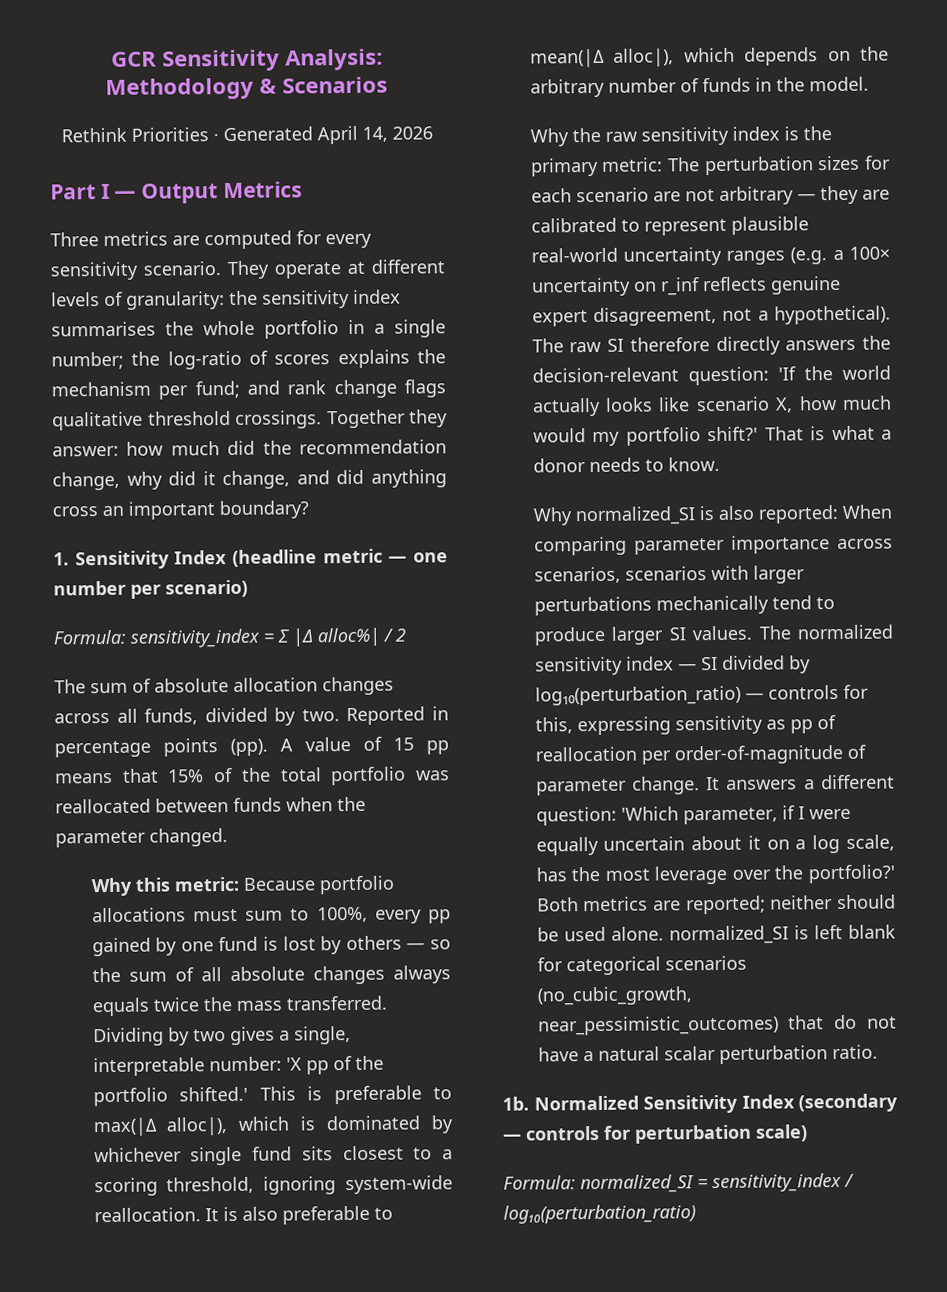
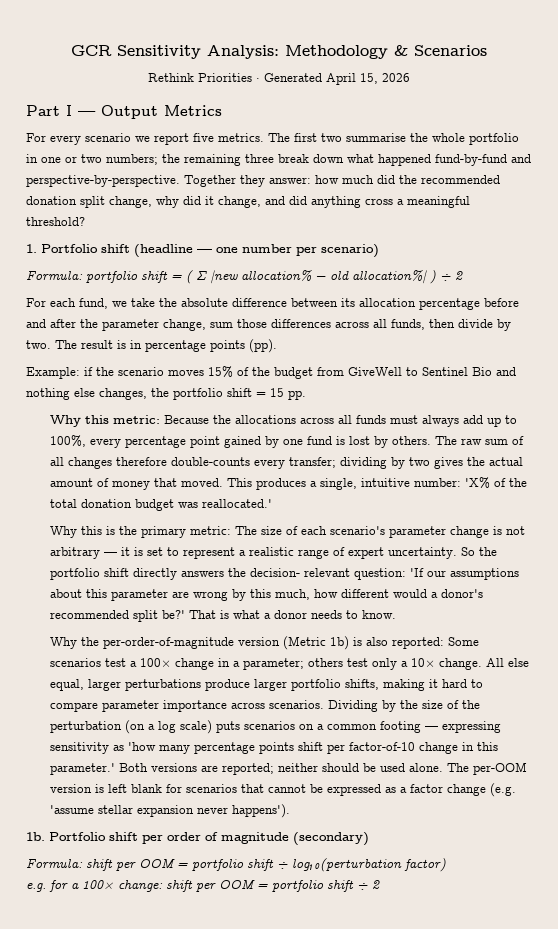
[361,126,388,142] 14, -> [360,73,378,84] 15,
[50,230,372,250] [50,259,445,281] [51,289,401,310] [51,319,446,339] [51,349,446,370] [51,379,446,400] [52,410,322,431] Three metrics are computed for every sensitivity scenario. They operate at different levels of granularity: the sensitivity index summarises the whole portfolio in a single number; the log-ratio of scores explains the mechanism per fund; and rank change flags qualitative threshold crossings. -> [26,133,519,145] [26,154,531,166] [26,175,180,187] For every scenario we report five metrics. The first two summarise the whole portfolio in one or two numbers; the remaining three break down what happened fund-by-fund and perspective-by-perspective.
[299,439,447,455] recommendation -> [421,175,500,184] [26,196,105,208] recommended donation split
[102,500,309,520] [53,548,383,570] an important boundary? // 1. Sensitivity Index (headline metric -> [397,196,470,208] [26,217,85,226] [26,244,193,257] a meaningful threshold? // 1. Portfolio shift (headline
[130,627,406,648] [54,676,394,696] [54,706,449,726] [54,736,449,758] [55,766,451,786] [55,796,366,814] [55,828,228,848] [90,875,395,897] [91,907,283,923] sensitivity_index = Σ |Δ alloc%| / 2 // The sum of absolute allocation changes across all funds, divided by two. Reported in percentage points (pp). A value of 15 pp means that 15% of the total portfolio was reallocated between funds when the parameter changed. // Why this metric: Because portfolio allocations must sum -> [86,270,463,284] [26,298,519,310] [26,319,511,331] [26,339,277,353] [26,366,516,379] [26,388,306,400] [49,415,501,427] portfolio shift = ( Σ |new allocation% − old allocation%| ) ÷ 2 // For each fund, we take the absolute difference between its allocation percentage before and after the parameter change, sum those differences across all funds, then divide by two. The result is in percentage points (pp). // Example: if the scenario moves 15% of the budget from GiveWell to Sentinel Bio and nothing else changes, the portfolio shift = 15 pp. // Why this metric: Because the allocations across all funds must always add up
[428,909,451,924] pp -> [124,436,220,448] percentage point
[345,935,452,951] [91,965,452,985] [91,995,387,1017] [92,1026,351,1047] [92,1055,384,1077] [92,1085,453,1107] [92,1115,453,1137] [93,1145,453,1166] [93,1175,453,1197] [93,1205,393,1225] [529,46,889,68] [529,76,869,98] [529,126,780,147] others — so the sum of all absolute changes always equals twice the mass transferred. Dividing by two gives a single, interpretable number: 'X pp of the portfolio shifted.' This is preferable to max(|Δ alloc|), which is dominated by whichever single fund sits closest to a scoring threshold, ignoring system-wide reallocation. It is also preferable to mean(|Δ alloc|), which depends on the arbitrary number of funds in the model. // Why the raw sensitivity index -> [391,436,524,445] [49,457,523,469] [49,477,527,490] [49,499,272,511] [49,526,102,538] others. The raw sum of all changes therefore double-counts every transfer; dividing by two gives the actual amount of money that moved. This produces a single, intuitive number: 'X% of the total donation budget was reallocated.' // Why this
[703,155,891,176] [530,185,890,205] [530,216,809,236] [530,246,891,266] [530,275,841,297] [531,305,891,327] [531,335,891,356] [531,365,891,386] [531,395,892,417] [532,426,758,447] perturbation sizes for each scenario are not arbitrary — they are calibrated to represent plausible real-world uncertainty ranges (e.g. a 100× uncertainty on r_inf reflects genuine expert disagreement, not a hypothetical). The raw SI therefore directly answers the decision-relevant question: 'If the world actually looks like scenario X, how much would my portfolio shift?' -> [260,526,525,538] [49,547,497,559] [49,568,519,580] [49,589,483,601] [49,610,185,622] size of each scenario's parameter change is not arbitrary — it is set to represent a realistic range of expert uncertainty. So the portfolio shift directly answers the decision- relevant question: 'If our assumptions about this parameter are wrong by this much, how different would a donor's recommended split be?'
[574,504,892,526] [533,535,893,556] [533,565,805,584] [533,595,835,616] [533,624,893,646] [534,655,811,676] [534,684,869,706] [534,715,836,736] [534,744,866,765] [535,774,895,796] [535,805,851,826] [535,834,896,856] [535,864,895,885] [536,896,649,912] normalized_SI is also reported: When comparing parameter importance across scenarios, scenarios with larger perturbations mechanically tend to produce larger SI values. The normalized sensitivity index — SI divided by log₁₀(perturbation_ratio) — controls for this, expressing sensitivity as pp of reallocation per order-of-magnitude of parameter change. It answers a different question: 'Which parameter, if I were equally uncertain about it on a log scale, has the most leverage over the portfolio?' Both metrics -> [80,636,479,650] [49,658,529,670] [49,679,483,691] [49,700,480,712] [49,720,501,734] [49,742,498,754] [49,763,197,775] the per-order-of-magnitude version (Metric 1b) is also reported: Some scenarios test a 100× change in a parameter; others test only a 10× change. All else equal, larger perturbations produce larger portfolio shifts, making it hard to compare parameter importance across scenarios. Dividing by the size of the perturbation (on a log scale) puts scenarios on a common footing — expressing sensitivity as 'how many percentage points shift per factor-of-10 change in this parameter.' Both versions
[668,925,789,945] normalized_SI -> [446,762,527,775] [49,784,92,793] The per-OOM version
[565,955,747,976] [536,986,692,1006] [537,1014,897,1036] [537,1044,878,1065] [502,1093,898,1114] [503,1124,808,1144] [503,1173,854,1194] [503,1204,696,1224] categorical scenarios (no_cubic_growth, near_pessimistic_outcomes) that do not have a natural scalar perturbation ratio. // 1b. Normalized Sensitivity Index (secondary — controls for perturbation scale) // Formula: normalized_SI = sensitivity_index / log₁₀(perturbation_ratio) -> [185,783,516,797] [49,804,290,818] [26,832,369,846] [26,858,446,872] [26,879,380,892] scenarios that cannot be expressed as a factor change (e.g. 'assume stellar expansion never happens'). // 1b. Portfolio shift per order of magnitude (secondary) // Formula: shift per OOM = portfolio shift ÷ log₁₀(perturbation factor) // e.g. for a 100× change: shift per OOM = portfolio shift ÷ 2

